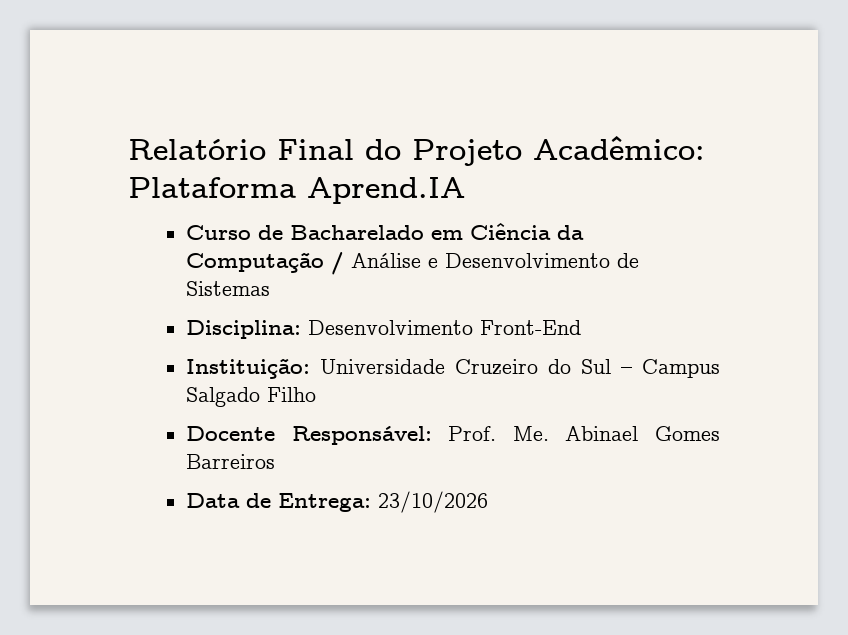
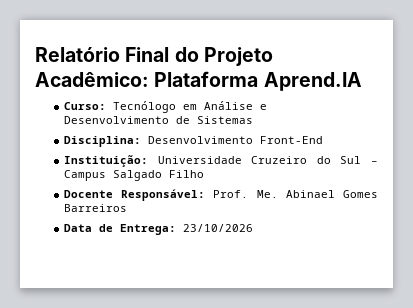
[186,223,585,240] [186,252,345,275] Curso de Bacharelado em Ciência da Computação / -> [63,101,197,113] Curso: Tecnólogo em

